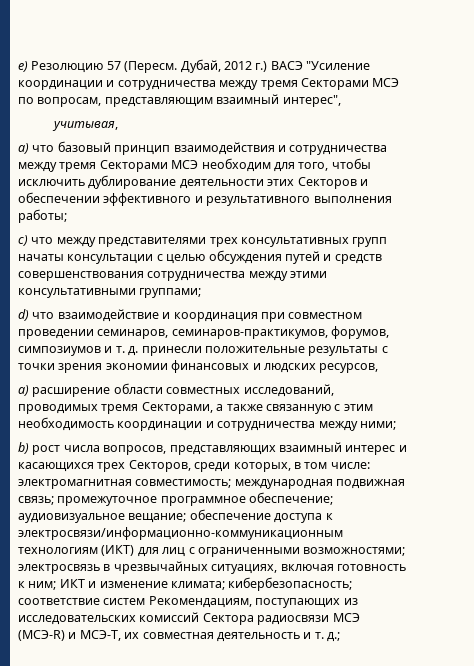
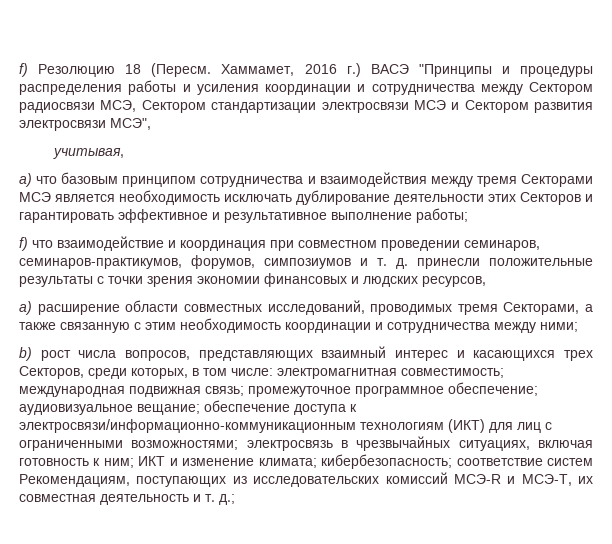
[18,59,370,73] [18,78,400,90] [18,94,341,107] [51,121,118,131] [18,141,388,155] [18,158,371,172] [18,179,85,186] e) Резолюцию 57 (Пересм. Дубай, 2012 г.) ВАСЭ "Усиление координации и сотрудничества между тремя Секторами МСЭ по вопросам, представляющим взаимный интерес", // учитывая, // a) что базовый принцип взаимодействия и сотрудничества между тремя Секторами МСЭ необходим для того, чтобы исключить -> [19,63,594,77] [19,80,593,95] [19,100,593,113] [19,118,151,131] [52,148,124,159] [19,172,593,187] [19,190,292,205] f) Резолюцию 18 (Пересм. Хаммамет, 2016 г.) ВАСЭ "Принципы и процедуры распределения работы и усиления координации и сотрудничества между Сектором радиосвязи МСЭ, Сектором стандартизации электросвязи МСЭ и Сектором развития электросвязи МСЭ", // учитывая, // a) что базовым принципом сотрудничества и взаимодействия между тремя Секторами МСЭ является необходимость исключать
[18,192,392,206] [18,209,67,223] [18,235,388,247] [18,250,382,264] [18,271,328,281] [18,288,202,298] [18,309,29,321] обеспечении эффективного и результативного выполнения работы; // с) что между представителями трех консультативных групп начаты консультации с целью обсуждения путей и средств совершенствования сотрудничества между этими консультативными группами; // d) -> [19,208,468,223] [19,237,28,251] гарантировать эффективное и результативное выполнение работы; // f)
[202,613,360,625] [18,630,65,641] Сектора радиосвязи МСЭ (МСЭ-R) -> [453,474,501,484] МСЭ-R

